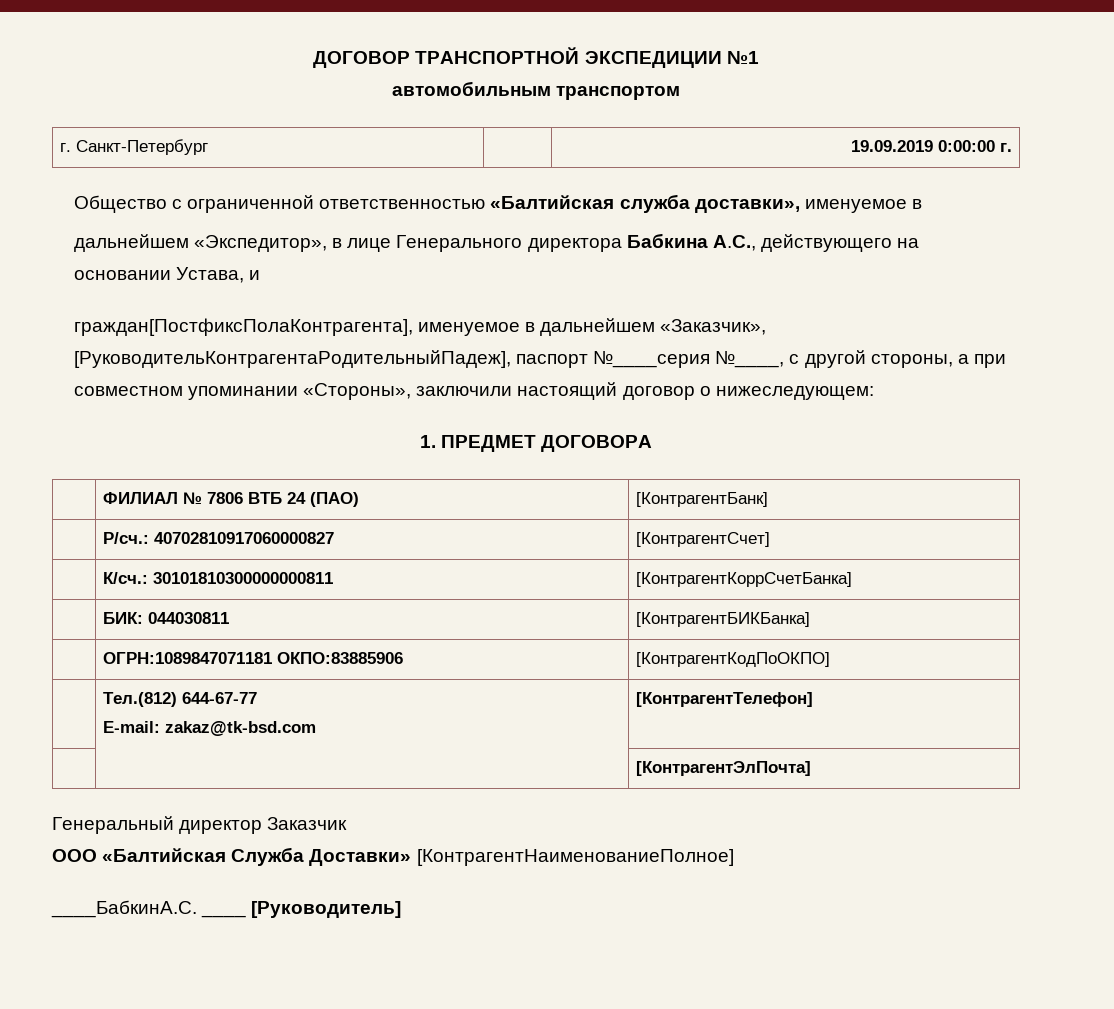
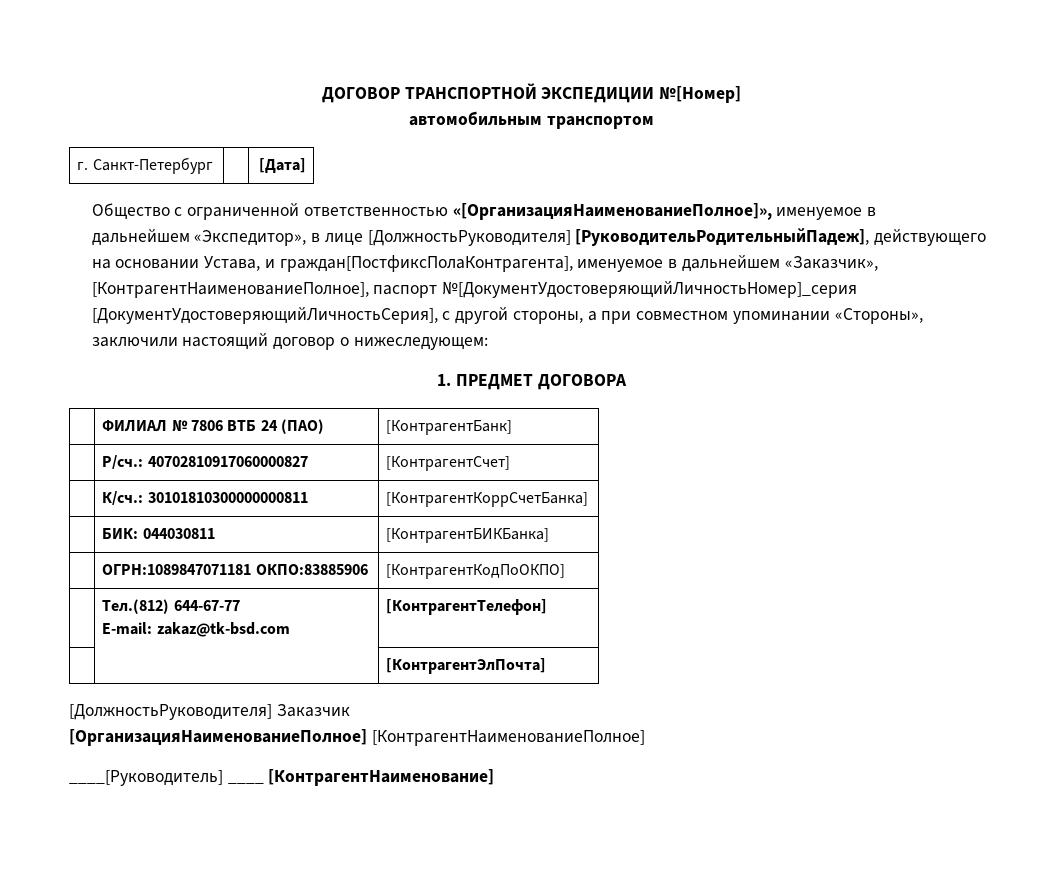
[726,51,759,64] №1 -> [659,86,742,103] №[Номер]
[850,140,1012,152] 19.09.2019 0:00:00 г. -> [258,158,306,174] [Дата]
[490,194,800,213] «Балтийская служба доставки», -> [452,203,772,220] «[ОрганизацияНаименованиеПолное]»,
[396,233,756,252] Генерального директора Бабкина А.С., -> [367,228,870,246] [ДолжностьРуководителя] [РуководительРодительныйПадеж],
(261, 275) // -> (275, 263) none
[73,350,785,368] [РуководительКонтрагентаРодительныйПадеж], паспорт №____серия №____, -> [91,281,858,298] [91,307,438,324] [КонтрагентНаименованиеПолное], паспорт №[ДокументУдостоверяющийЛичностьНомер]_серия [ДокументУдостоверяющийЛичностьСерия],
[52,816,263,834] Генеральный директор -> [69,704,272,720] [ДолжностьРуководителя]
[52,847,734,866] [51,900,402,918] ООО «Балтийская Служба Доставки» [КонтрагентНаименованиеПолное] // ____БабкинА.С. ____ [Руководитель] -> [69,729,645,746] [69,769,495,786] [ОрганизацияНаименованиеПолное] [КонтрагентНаименованиеПолное] // ____[Руководитель] ____ [КонтрагентНаименование]

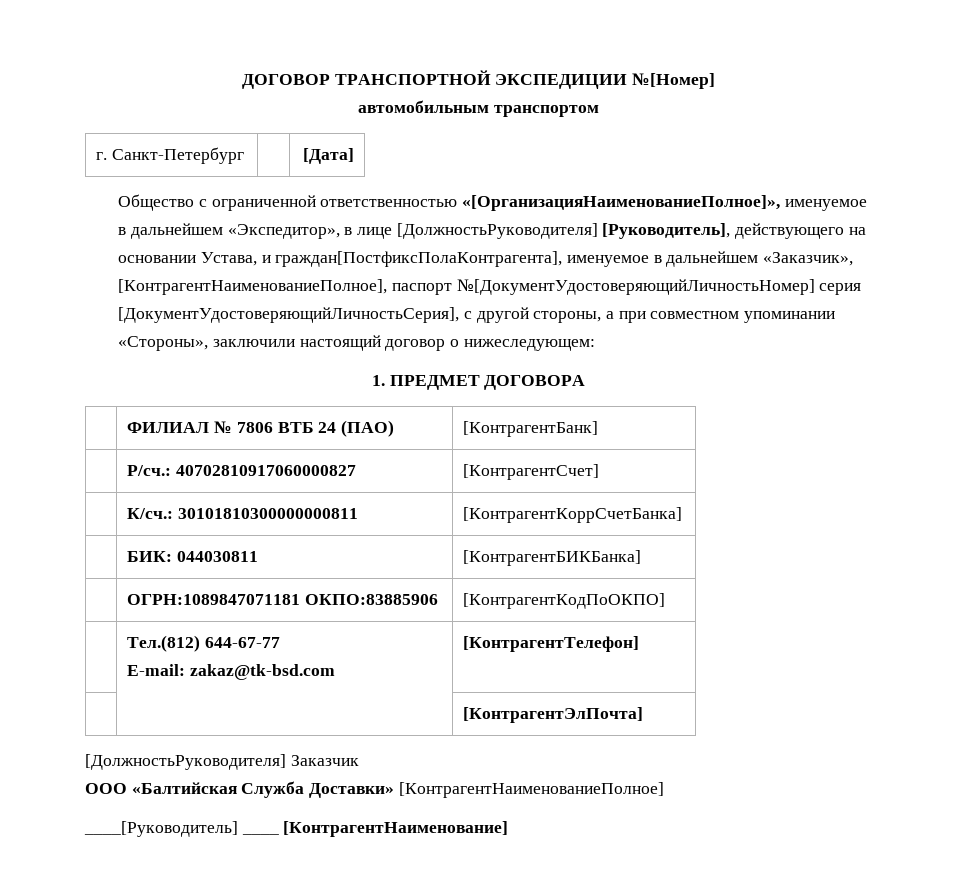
(877, 211) // -> (127, 231) none
[575,228,870,246] [РуководительРодительныйПадеж], -> [602,223,731,239] [Руководитель],
[442,281,858,298] №[ДокументУдостоверяющийЛичностьНомер]_серия -> [456,279,862,295] №[ДокументУдостоверяющийЛичностьНомер] серия
[69,729,367,746] [ОрганизацияНаименованиеПолное] -> [85,781,395,798] ООО «Балтийская Служба Доставки»

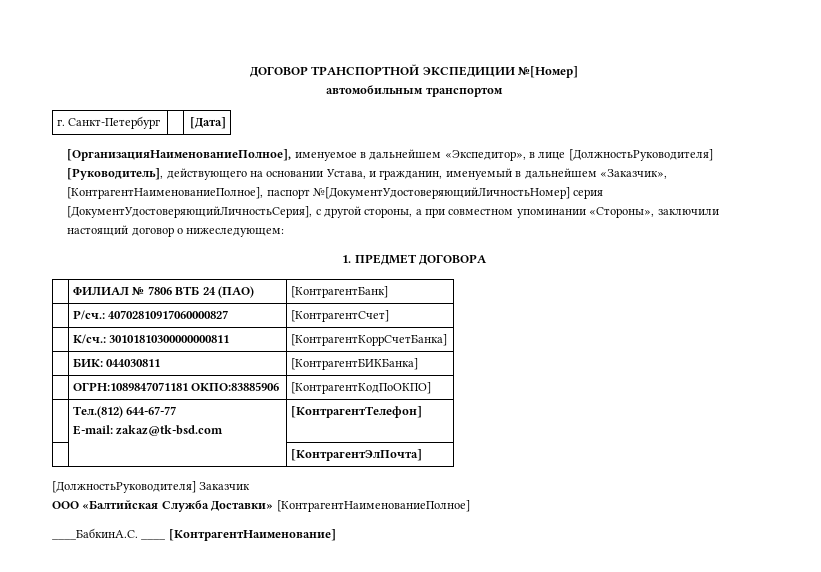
[118,194,780,211] Общество с ограниченной ответственностью «[ОрганизацияНаименованиеПолное]», -> [67,149,292,161] [ОрганизацияНаименованиеПолное],
[275,251,649,267] граждан[ПостфиксПолаКонтрагента], именуемое -> [379,168,512,180] гражданин, именуемый
[84,821,238,837] ____[Руководитель] -> [52,528,138,540] ____БабкинА.С.

